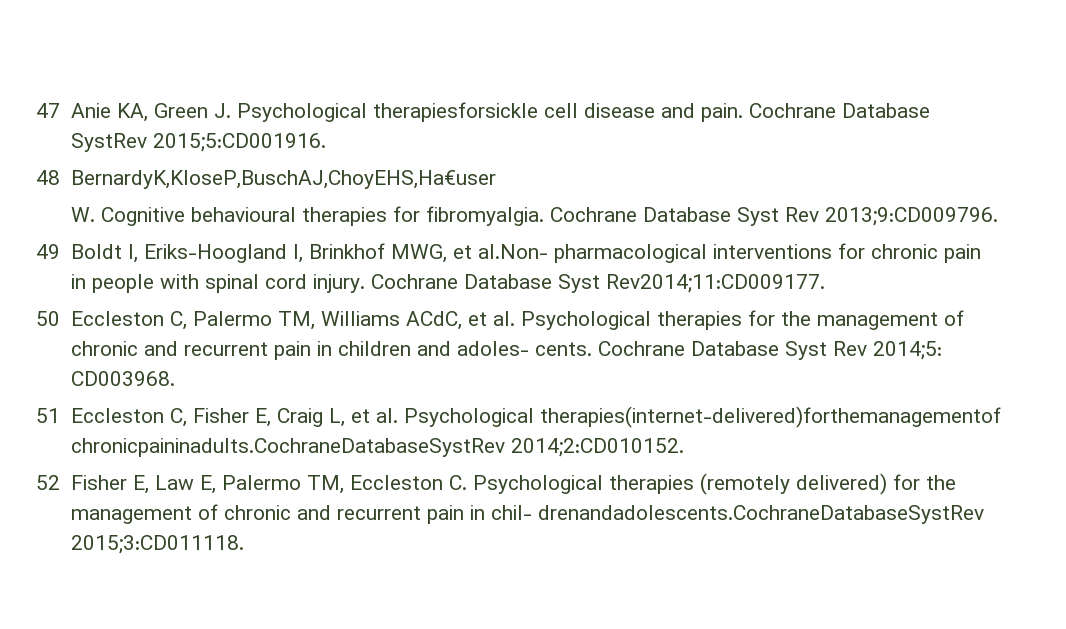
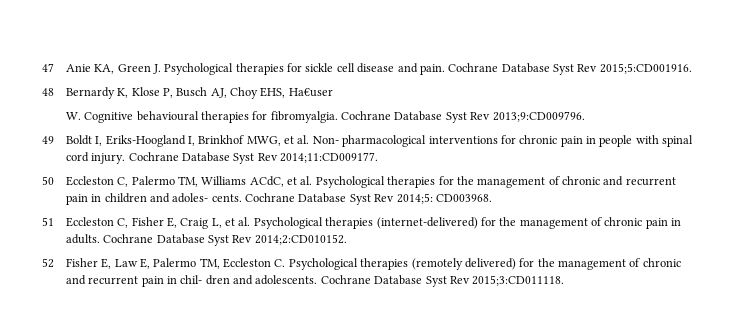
[372,102,538,122] therapiesforsickle -> [235,63,334,75] therapies for sickle
[70,133,147,152] SystRev -> [553,64,598,75] Syst Rev
[70,170,496,189] BernardyK,KloseP,BuschAJ,ChoyEHS,Ha€user -> [65,87,333,99] Bernardy K, Klose P, Busch AJ, Choy EHS, Ha€user
[477,244,548,259] al.Non- -> [297,135,339,144] al. Non-
[605,274,825,293] Rev2014;11:CD009177. -> [257,152,379,163] Rev 2014;11:CD009177.
[539,406,1001,428] [70,438,505,457] therapies(internet-delivered)forthemanagementof chronicpaininadults.CochraneDatabaseSystRev -> [325,217,682,229] [65,234,253,246] therapies (internet-delivered) for the management of chronic pain in adults. Cochrane Database Syst Rev
[537,505,984,524] drenandadolescents.CochraneDatabaseSystRev -> [205,275,470,287] dren and adolescents. Cochrane Database Syst Rev

